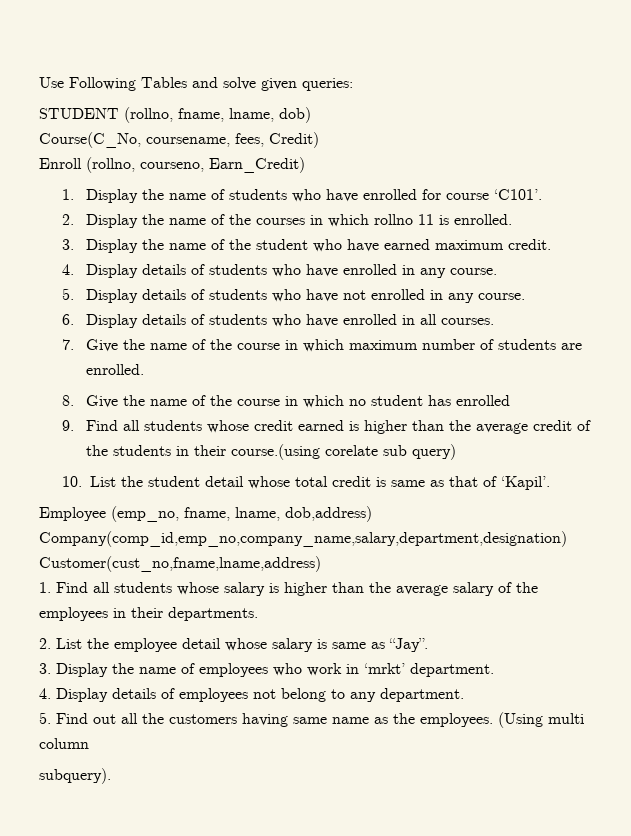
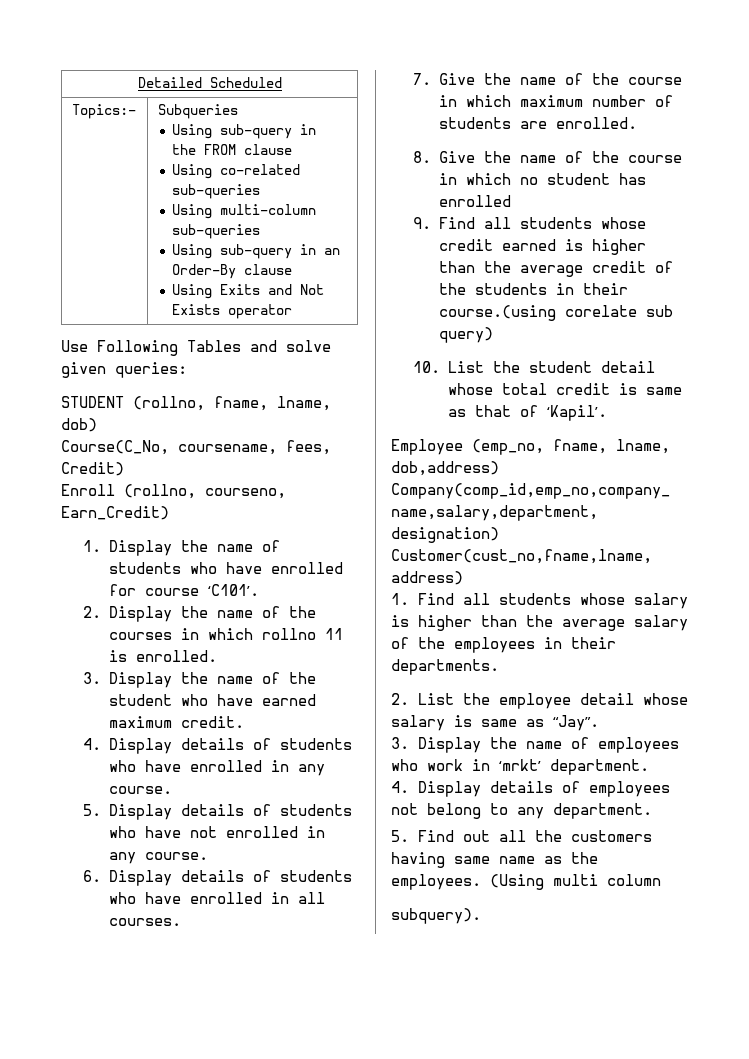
(39, 82) none -> [137,77,282,88] [71,104,136,119] [157,104,238,119] [172,124,317,139] [172,144,293,155] [172,164,301,179] [172,184,261,199] [172,204,317,219] [172,224,261,239] [172,244,341,259] [172,264,293,279] [172,284,325,299] [172,304,293,319] Detailed Scheduled // Topics:- | Subqueries // Using sub-query in the FROM clause // Using co-related sub-queries // Using multi-column sub-queries // Using sub-query in an Order-By clause // Using Exits and Not Exists operator //

